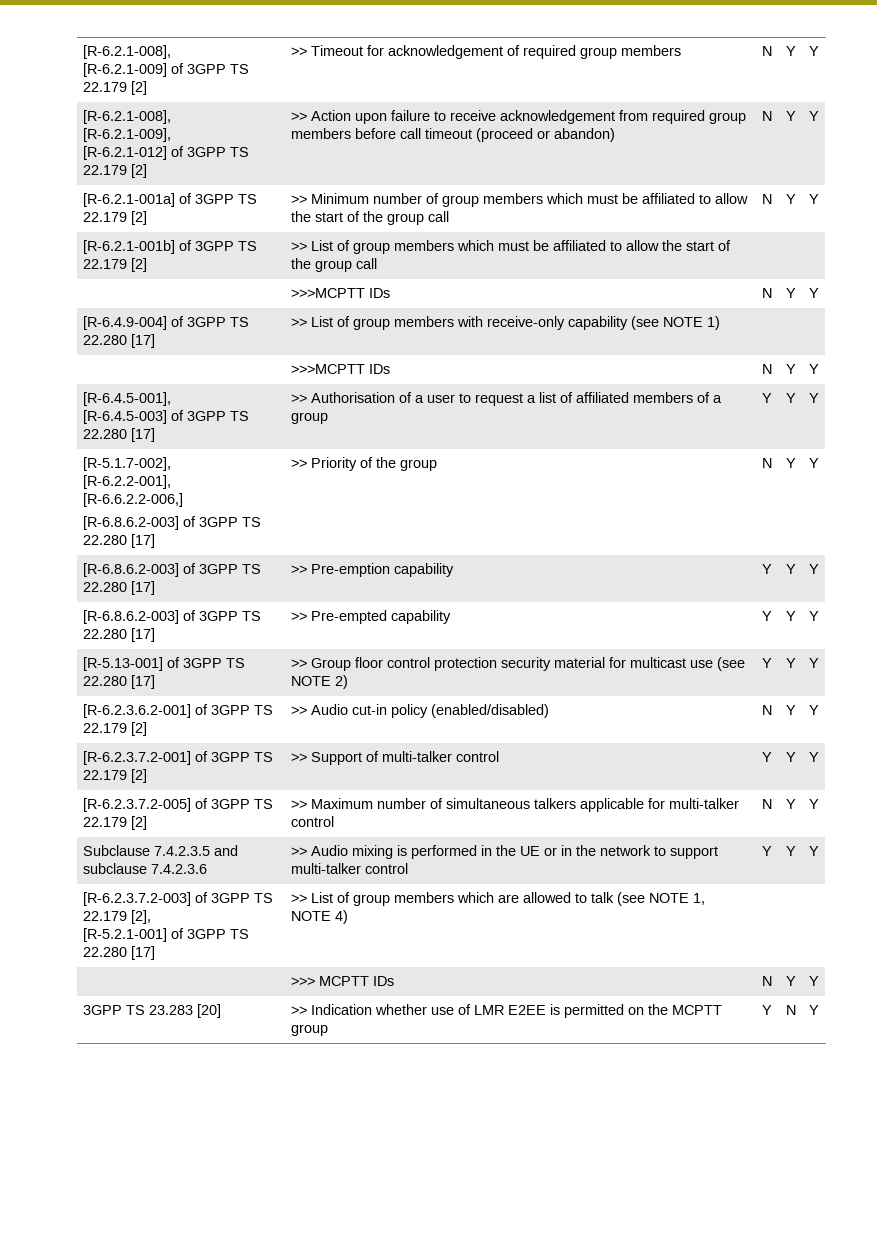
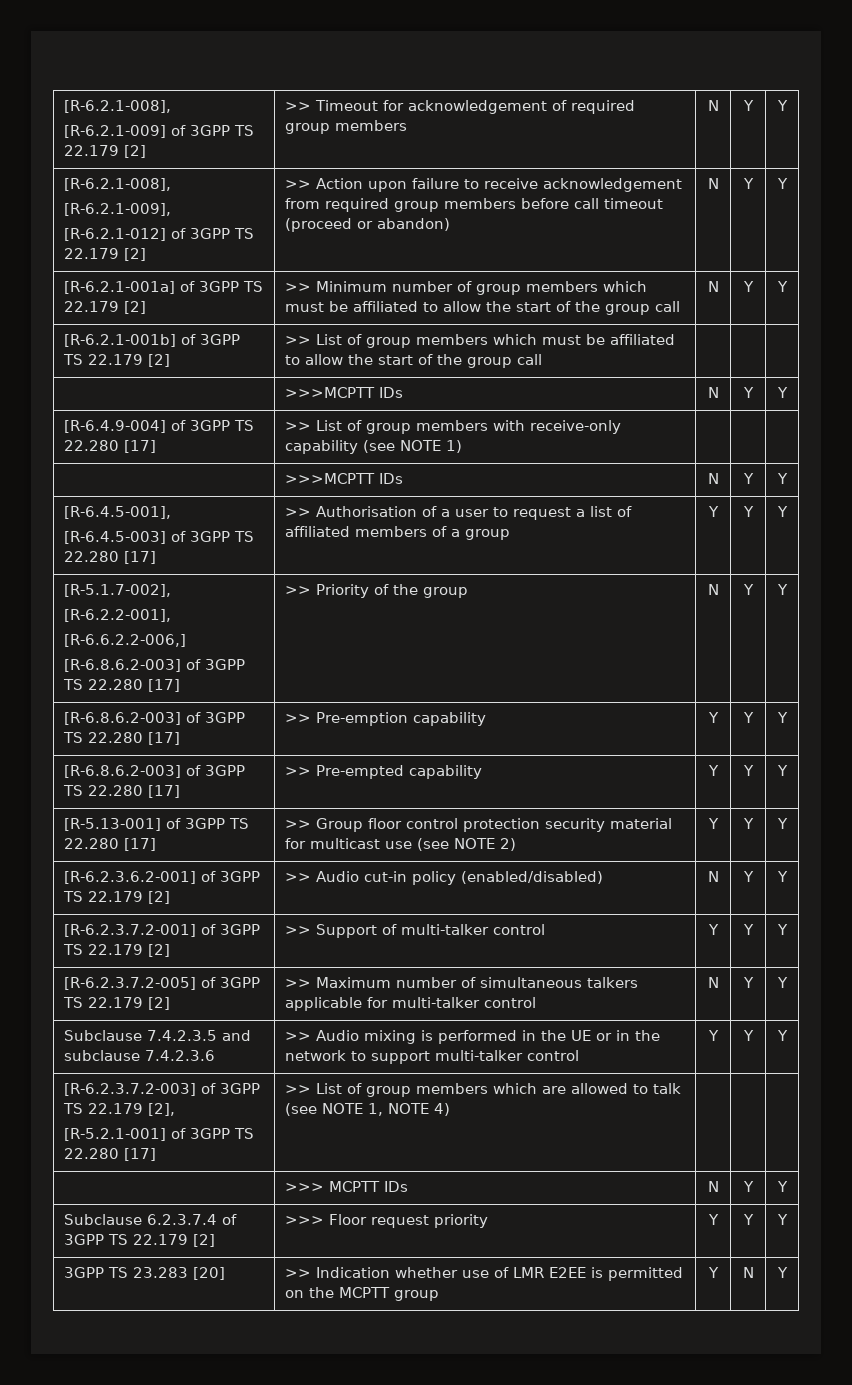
(819, 981) none -> [64,1214,238,1225] [64,1234,216,1247] [285,1214,489,1228] [707,1214,719,1225] [742,1214,754,1225] [776,1214,788,1225] // Subclause 6.2.3.7.4 of 3GPP TS 22.179 [2] | >>> Floor request priority | Y | Y | Y

